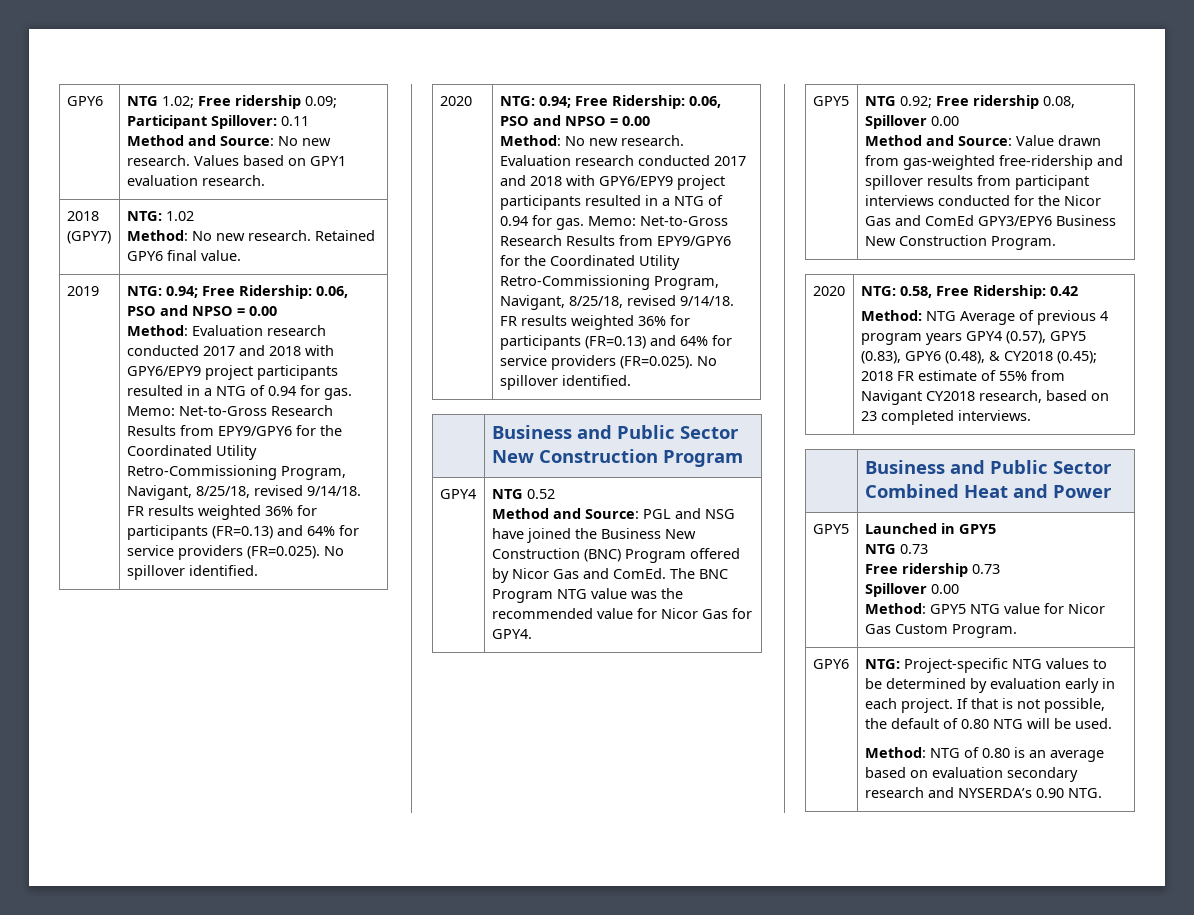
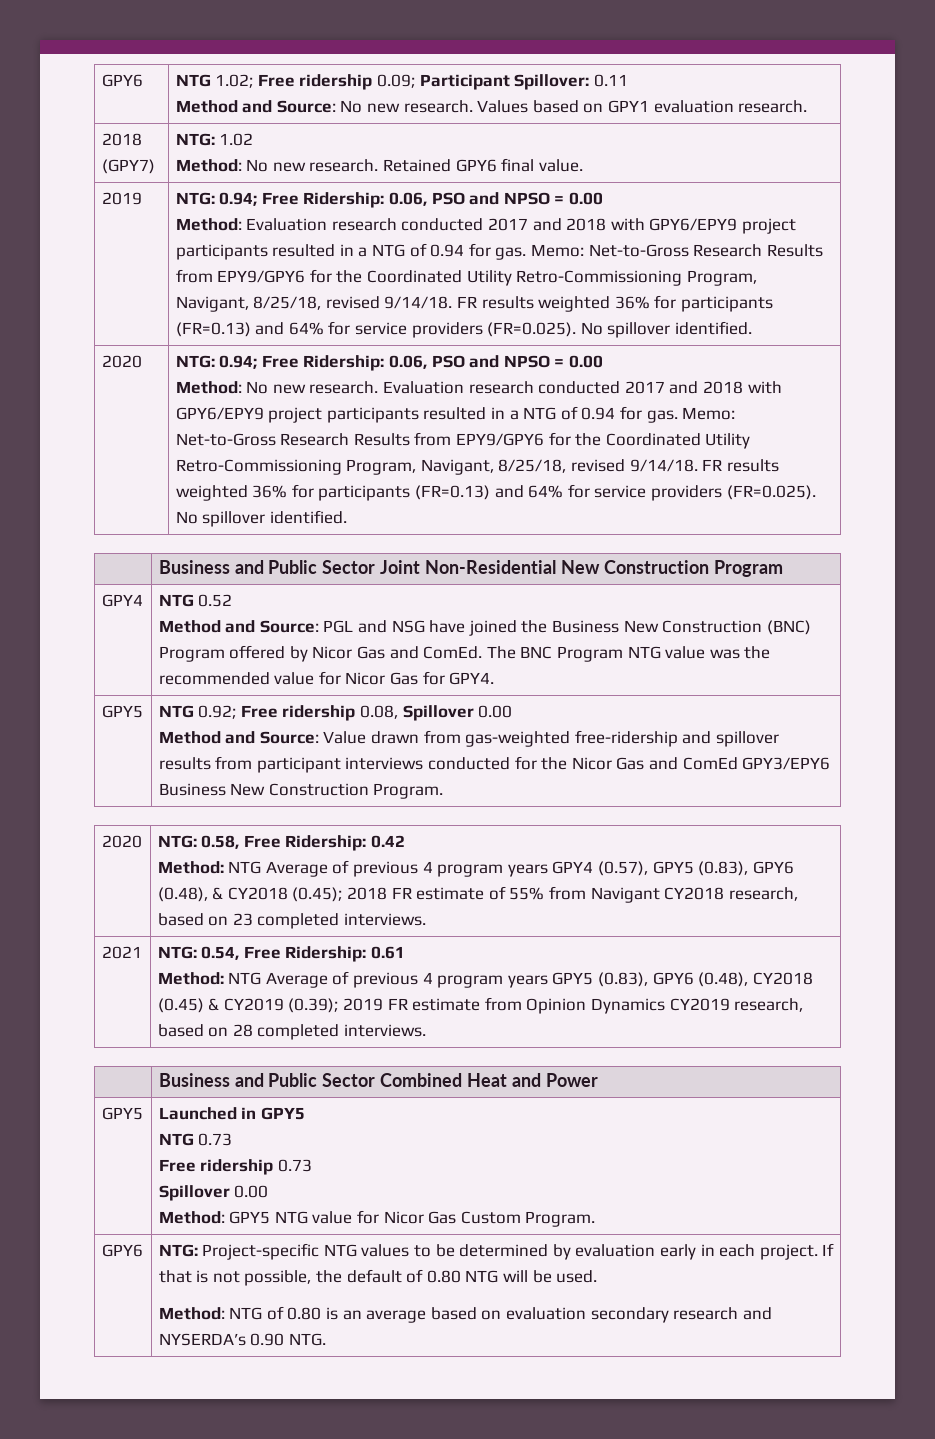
(739, 432) none -> [380,560,556,574] Joint Non-Residential
(1031, 415) none -> [101,946,142,959] [157,946,405,962] [157,971,813,988] [157,997,804,1014] [157,1024,426,1040] // 2021 | NTG: 0.54, Free Ridership: 0.61 // Method: NTG Average of previous 4 program years GPY5 (0.83), GPY6 (0.48), CY2018 (0.45) & CY2019 (0.39); 2019 FR estimate from Opinion Dynamics CY2019 research, based on 28 completed interviews.

